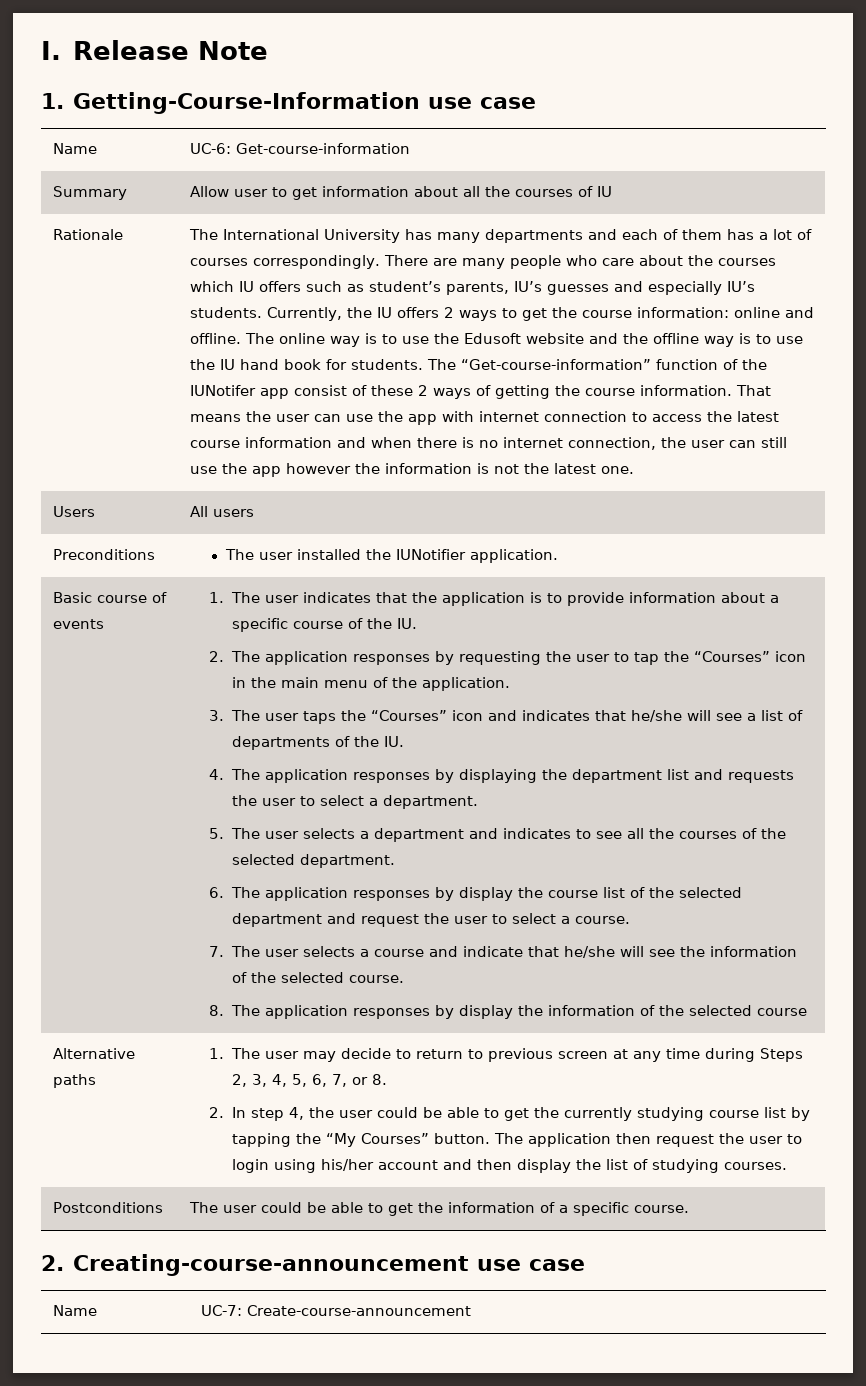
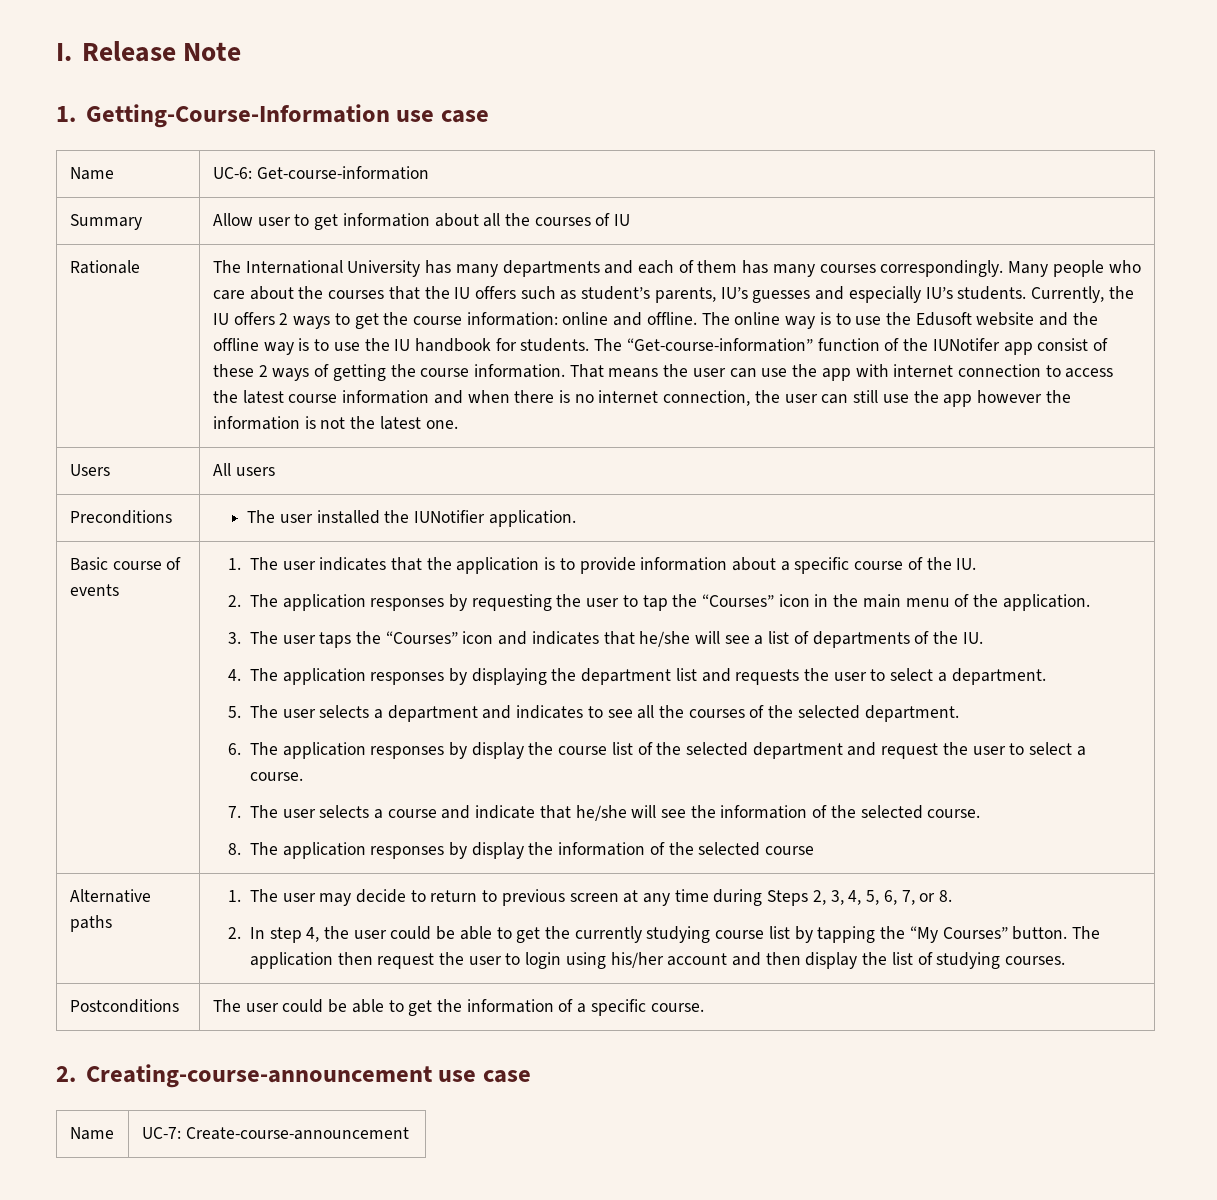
[758,229,812,240] [189,255,505,269] a lot of courses correspondingly. There are many -> [772,260,1049,277] many courses correspondingly. Many
[189,281,234,292] which -> [388,286,450,300] that the
[239,359,321,370] hand book -> [414,338,491,352] handbook

